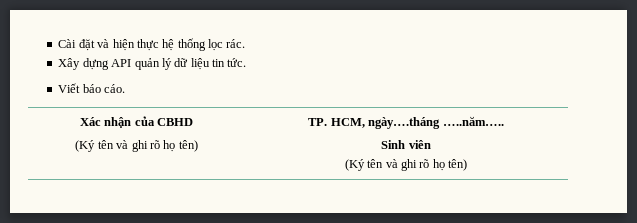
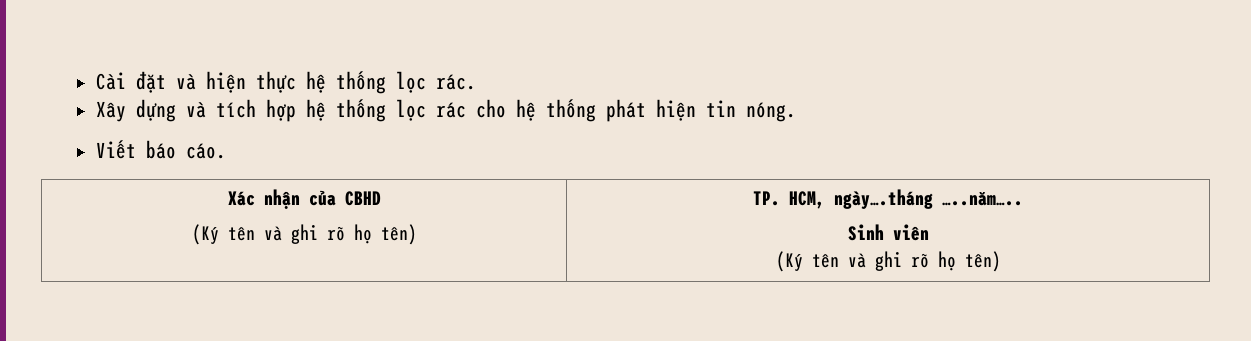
[111,58,247,70] API quản lý dữ liệu tin tức. -> [186,99,797,122] và tích hợp hệ thống lọc rác cho hệ thống phát hiện tin nóng.

